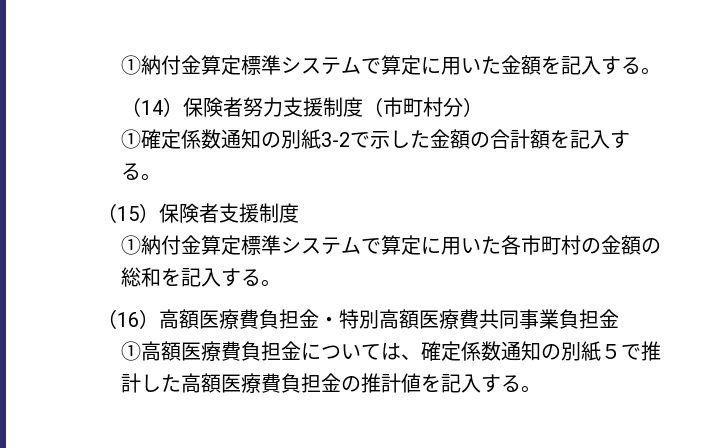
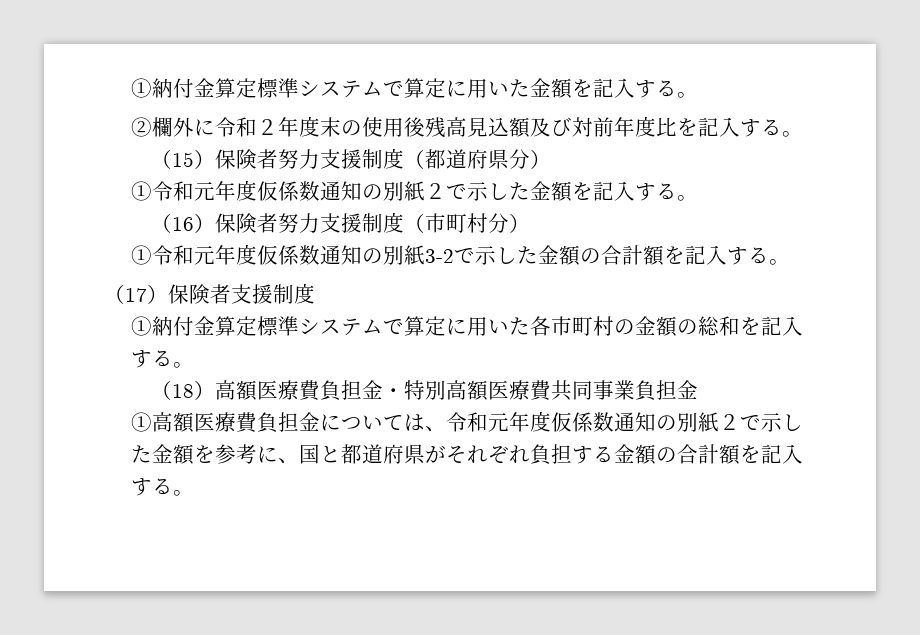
[120,97,163,117] （14 -> [130,116,803,138] [151,148,552,169] [130,180,698,202] [151,213,195,233] ②欄外に令和２年度末の使用後残高見込額及び対前年度比を記入する。 // （15）保険者努力支援制度（都道府県分） // ①令和元年度仮係数通知の別紙２で示した金額を記入する。 // （16
[140,129,181,149] 確定 -> [151,244,278,265] 令和元年度仮
[117,206,139,221] 15 -> [125,288,147,302] 17
[117,312,139,327] 16 -> [172,384,195,398] 18
[420,341,661,362] [120,373,421,393] 確定係数通知の別紙５で推計した高額医療費負担金の推計値 -> [445,411,803,432] [130,444,740,465] 令和元年度仮係数通知の別紙２で示した金額を参考に、国と都道府県がそれぞれ負担する金額の合計額

